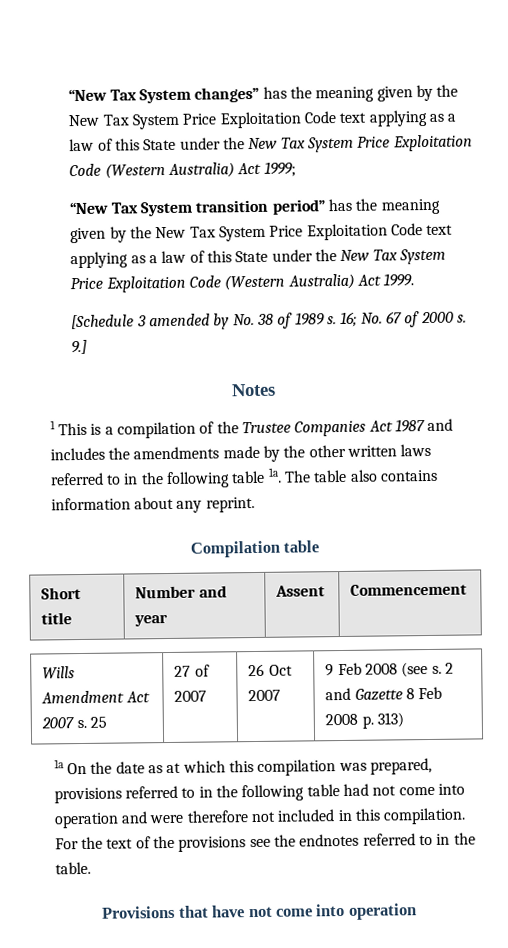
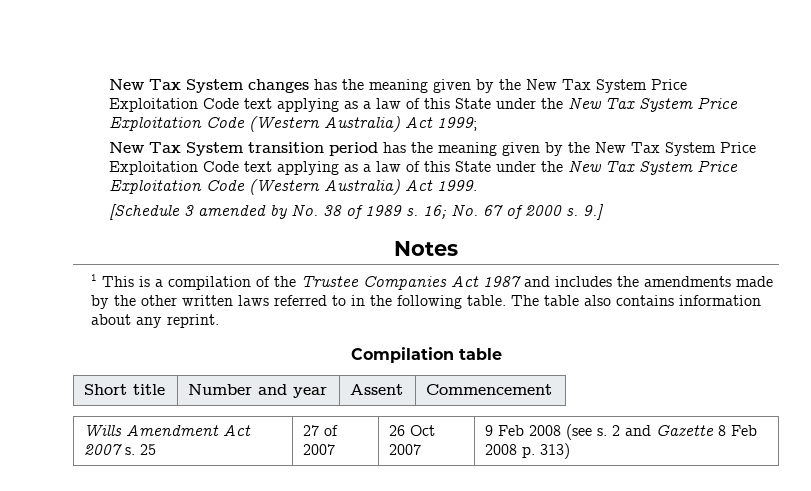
[68,86,260,104] “New Tax System changes” -> [108,79,309,93] New Tax System changes
[69,201,109,215] “New -> [108,142,144,153] New
[271,199,326,215] period” -> [328,142,378,156] period
[231,467,282,484] table 1a. -> [466,295,506,306] table.
[53,757,432,776] [53,783,465,804] [53,807,467,829] [54,832,476,852] [54,861,91,875] [101,903,417,920] // 1a On the date as at which this compilation was prepared, provisions referred to in the following table had not come into operation and were therefore not included in this compilation. For the text of the provisions see the endnotes referred to in the table. // Provisions that have not come into operation -> (571, 451) none

